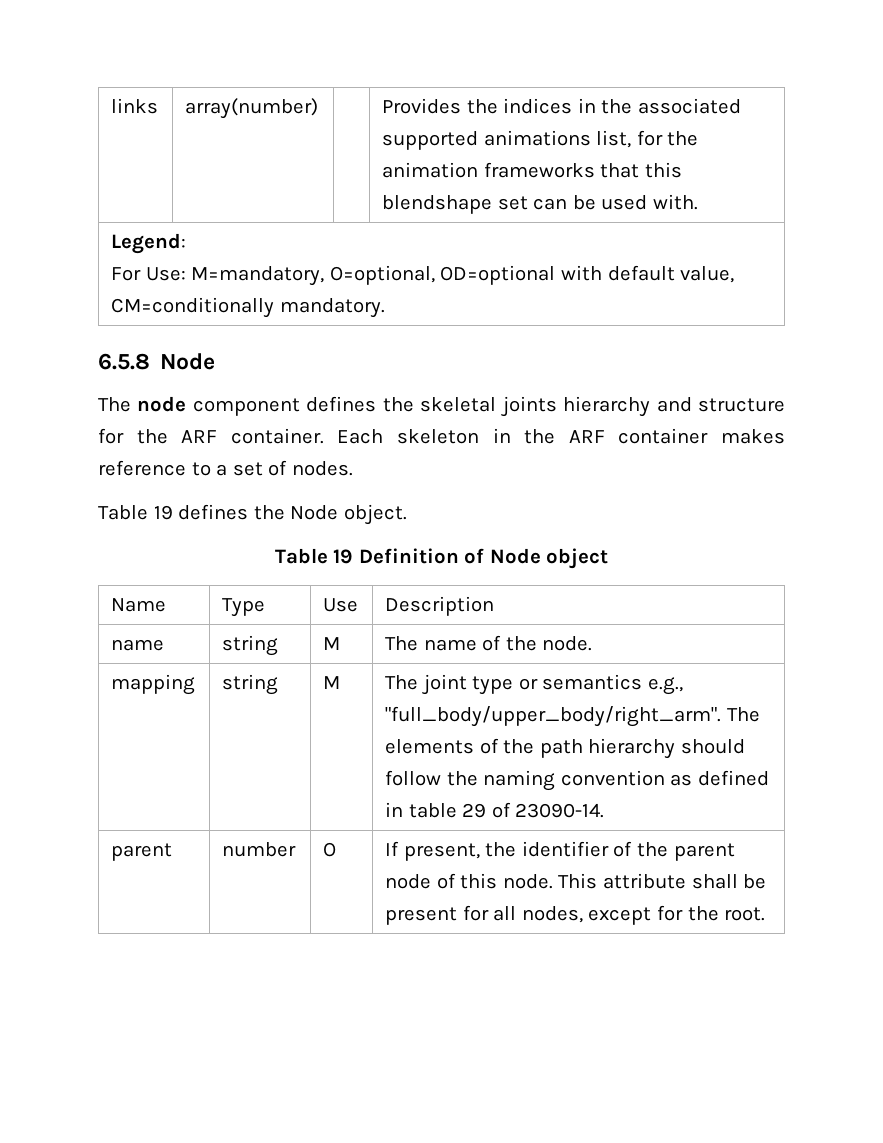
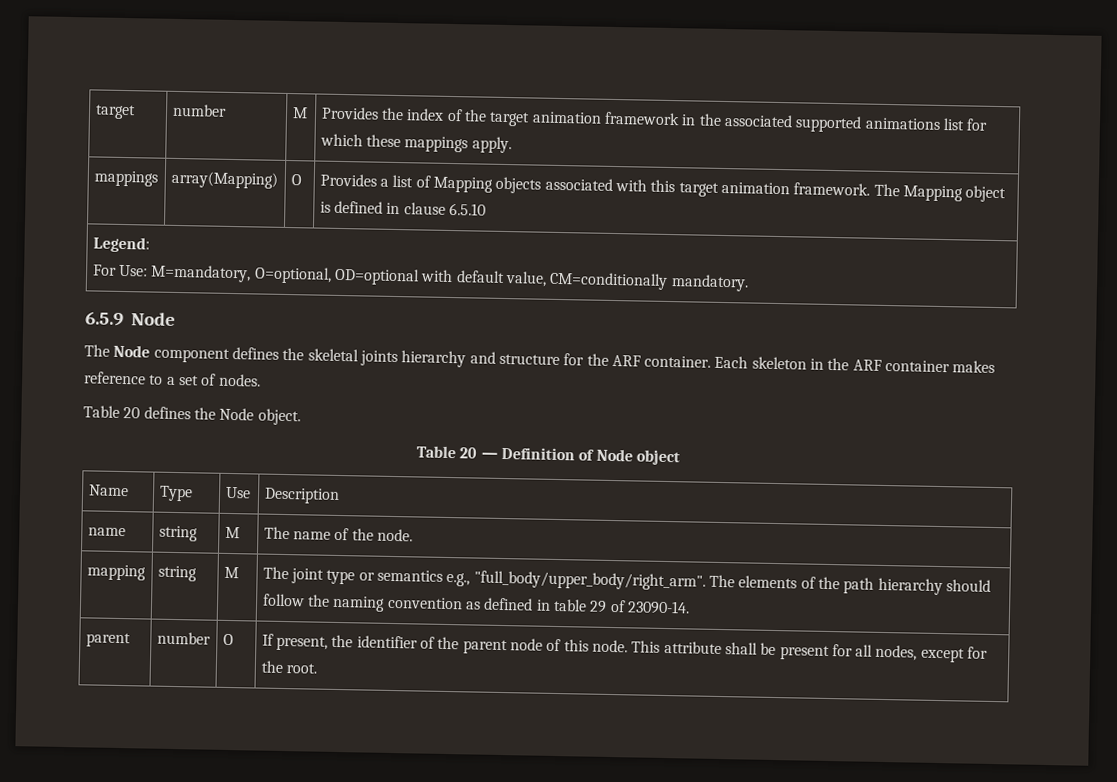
[111,98,159,114] [185,98,319,119] links | array(number) | -> [94,104,136,120] [171,103,227,117] [291,107,308,119] target | number | M
[503,98,573,114] indices -> [406,108,680,127] index of the target animation framework
[596,130,699,148] [382,162,682,178] [382,194,698,214] list, for the animation frameworks that this blendshape set can be used with. -> [942,118,989,131] [319,133,512,154] [93,170,158,187] [170,170,278,189] [290,174,302,186] [319,173,1007,203] [319,200,487,216] list for which these mappings apply. // mappings | array(Mapping) | O | Provides a list of Mapping objects associated with this target animation framework. The Mapping object is defined in clause 6.5.10
[98,353,150,370] 6.5.8 -> [85,311,124,327] 6.5.9
[137,396,187,412] node -> [113,344,151,358] Node
[153,505,173,520] 19 -> [123,407,141,419] 20
[333,549,354,564] 19 -> [459,447,498,459] 20 —

